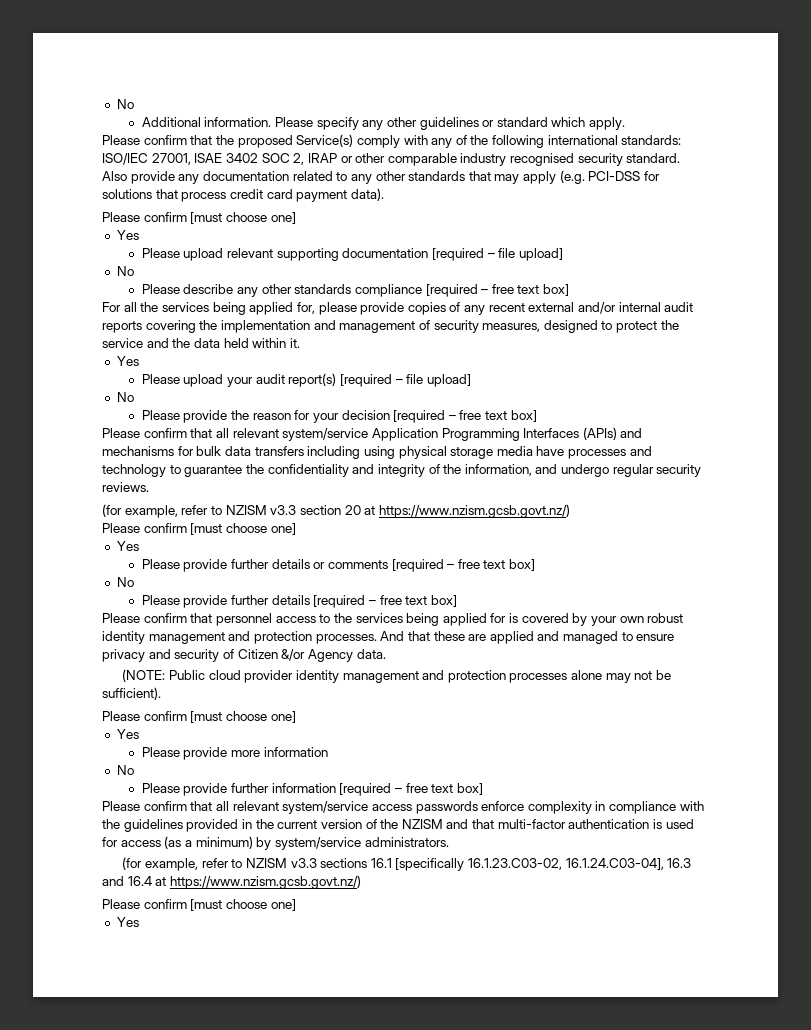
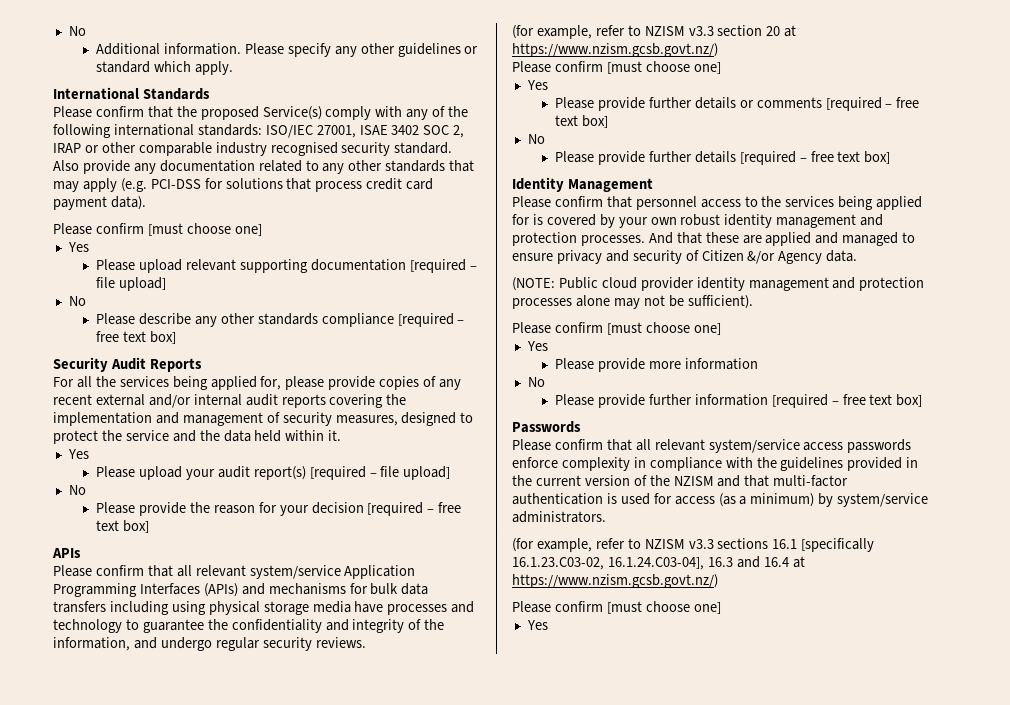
(626, 123) none -> [53,87,210,100] // International Standards
(570, 290) none -> [53,357,202,372] // Security Audit Reports
(537, 416) none -> [52,548,81,558] // APIs
(457, 601) none -> [512,177,653,192] // Identity Management
(483, 789) none -> [512,421,581,433] // Passwords

